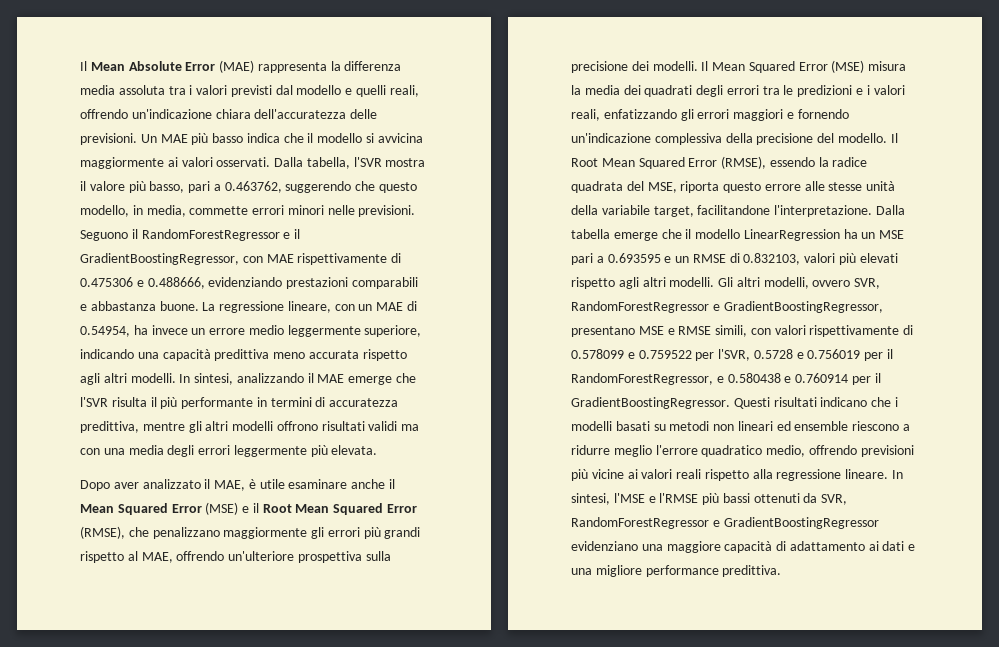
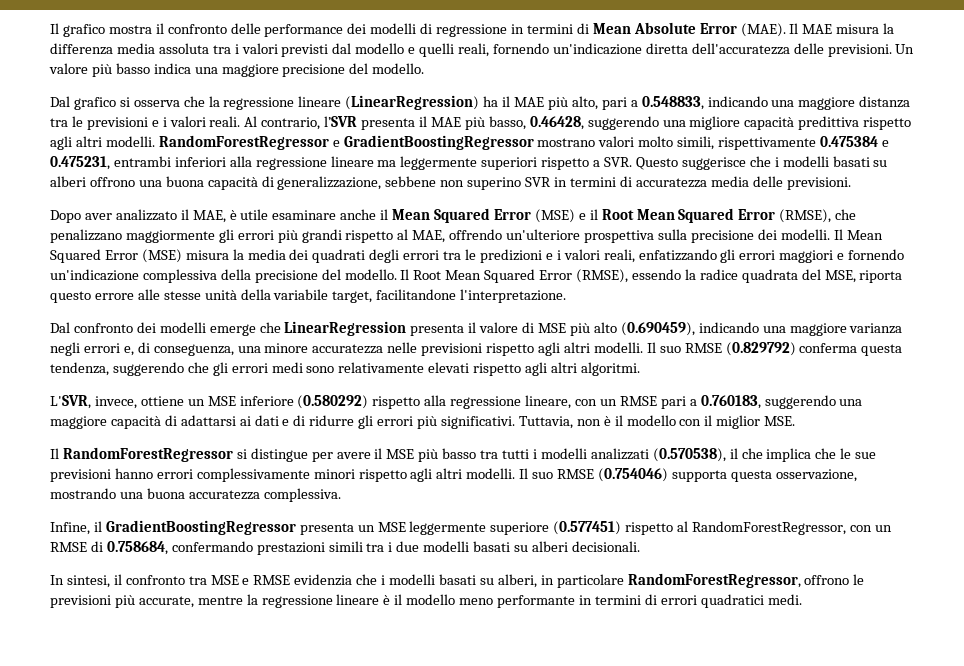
[80,60,327,73] Il Mean Absolute Error (MAE) rappresenta -> [50,22,880,37] Il grafico mostra il confronto delle performance dei modelli di regressione in termini di Mean Absolute Error (MAE). Il MAE misura
[80,109,251,119] offrendo un'indicazione chiara -> [492,43,688,55] fornendo un'indicazione diretta
[160,134,188,143] MAE -> [49,63,88,74] valore
[283,133,423,143] [80,157,426,169] [80,181,418,193] [80,205,416,217] [80,229,301,241] [80,253,402,265] [80,277,418,289] [80,301,418,313] [80,325,422,337] [80,349,407,361] [80,373,417,385] [80,397,399,409] [80,421,420,433] [80,445,378,457] che il modello si avvicina maggiormente ai valori osservati. Dalla tabella, l'SVR mostra il valore più basso, pari a 0.463762, suggerendo che questo modello, in media, commette errori minori nelle previsioni. Seguono il RandomForestRegressor e il GradientBoostingRegressor, con MAE rispettivamente di 0.475306 e 0.488666, evidenziando prestazioni comparabili e abbastanza buone. La regressione lineare, con un MAE di 0.54954, ha invece un errore medio leggermente superiore, indicando una capacità predittiva meno accurata rispetto agli altri modelli. In sintesi, analizzando il MAE emerge che l'SVR risulta il più performante in termini di accuratezza predittiva, mentre gli altri modelli offrono risultati validi ma con una media degli errori leggermente più elevata. -> [194,63,425,77] [50,95,911,110] [50,116,912,130] [50,135,889,150] [50,156,888,170] [50,176,851,190] una maggiore precisione del modello. // Dal grafico si osserva che la regressione lineare (LinearRegression) ha il MAE più alto, pari a 0.548833, indicando una maggiore distanza tra le previsioni e i valori reali. Al contrario, l’SVR presenta il MAE più basso, 0.46428, suggerendo una migliore capacità predittiva rispetto agli altri modelli. RandomForestRegressor e GradientBoostingRegressor mostrano valori molto simili, rispettivamente 0.475384 e 0.475231, entrambi inferiori alla regressione lineare ma leggermente superiori rispetto a SVR. Questo suggerisce che i modelli basati su alberi offrono una buona capacità di generalizzazione, sebbene non superino SVR in termini di accuratezza media delle previsioni.
[875,205,905,215] [571,229,905,241] [571,253,898,265] [571,277,881,289] [571,301,883,313] [571,325,914,337] [571,349,894,361] [571,373,881,385] [571,397,898,409] [571,421,911,431] [571,445,914,457] [571,469,904,481] [571,493,848,505] [571,517,879,529] [571,541,916,553] [571,565,782,577] Dalla tabella emerge che il modello LinearRegression ha un MSE pari a 0.693595 e un RMSE di 0.832103, valori più elevati rispetto agli altri modelli. Gli altri modelli, ovvero SVR, RandomForestRegressor e GradientBoostingRegressor, presentano MSE e RMSE simili, con valori rispettivamente di 0.578099 e 0.759522 per l'SVR, 0.5728 e 0.756019 per il RandomForestRegressor, e 0.580438 e 0.760914 per il GradientBoostingRegressor. Questi risultati indicano che i modelli basati su metodi non lineari ed ensemble riescono a ridurre meglio l'errore quadratico medio, offrendo previsioni più vicine ai valori reali rispetto alla regressione lineare. In sintesi, l'MSE e l'RMSE più bassi ottenuti da SVR, RandomForestRegressor e GradientBoostingRegressor evidenziano una maggiore capacità di adattamento ai dati e una migliore performance predittiva. -> [50,321,903,336] [50,342,903,356] [50,362,640,376] [50,395,863,409] [50,415,796,429] [50,447,877,462] [50,468,857,482] [50,488,341,502] [50,520,892,535] [50,541,640,555] [50,573,865,588] [50,594,802,608] // Dal confronto dei modelli emerge che LinearRegression presenta il valore di MSE più alto (0.690459), indicando una maggiore varianza negli errori e, di conseguenza, una minore accuratezza nelle previsioni rispetto agli altri modelli. Il suo RMSE (0.829792) conferma questa tendenza, suggerendo che gli errori medi sono relativamente elevati rispetto agli altri algoritmi. // L'SVR, invece, ottiene un MSE inferiore (0.580292) rispetto alla regressione lineare, con un RMSE pari a 0.760183, suggerendo una maggiore capacità di adattarsi ai dati e di ridurre gli errori più significativi. Tuttavia, non è il modello con il miglior MSE. // Il RandomForestRegressor si distingue per avere il MSE più basso tra tutti i modelli analizzati (0.570538), il che implica che le sue previsioni hanno errori complessivamente minori rispetto agli altri modelli. Il suo RMSE (0.754046) supporta questa osservazione, mostrando una buona accuratezza complessiva. // Infine, il GradientBoostingRegressor presenta un MSE leggermente superiore (0.577451) rispetto al RandomForestRegressor, con un RMSE di 0.758684, confermando prestazioni simili tra i due modelli basati su alberi decisionali. // In sintesi, il confronto tra MSE e RMSE evidenzia che i modelli basati su alberi, in particolare RandomForestRegressor, offrono le previsioni più accurate, mentre la regressione lineare è il modello meno performante in termini di errori quadratici medi.

